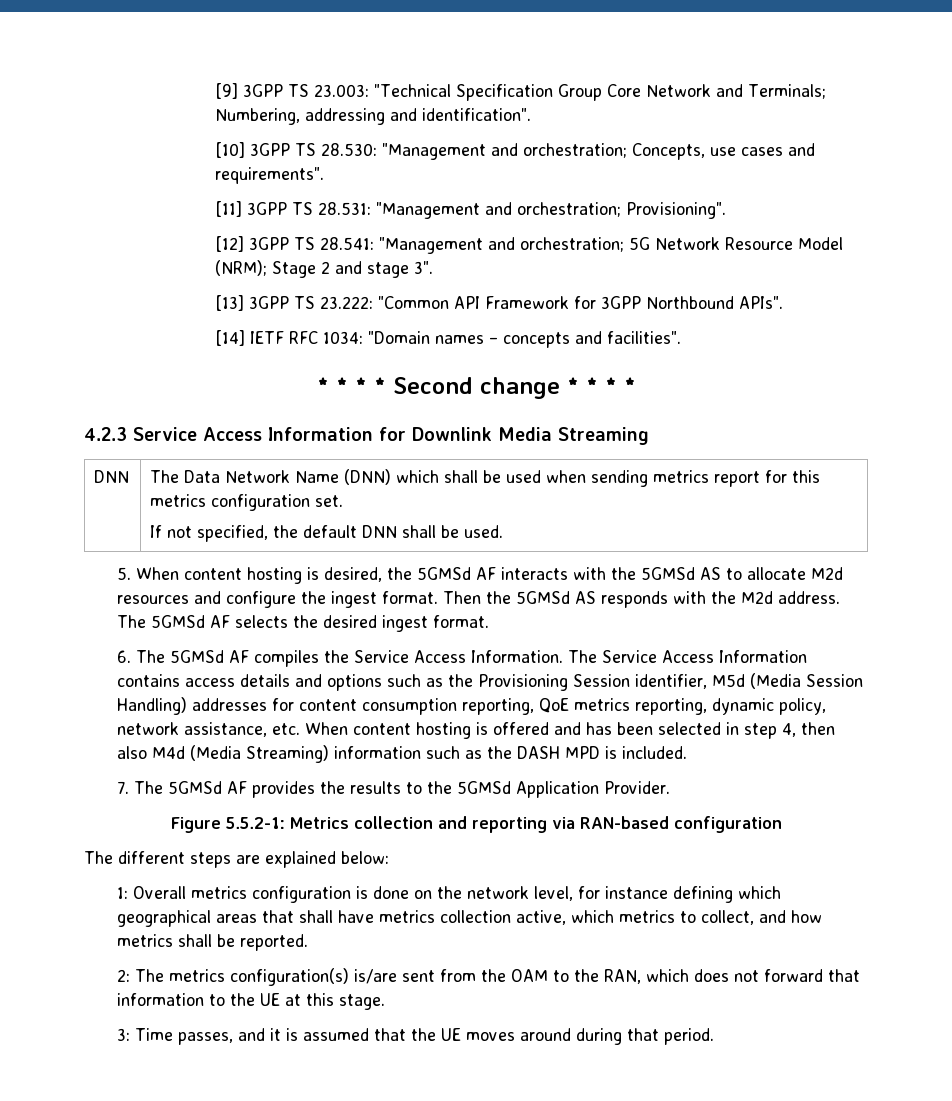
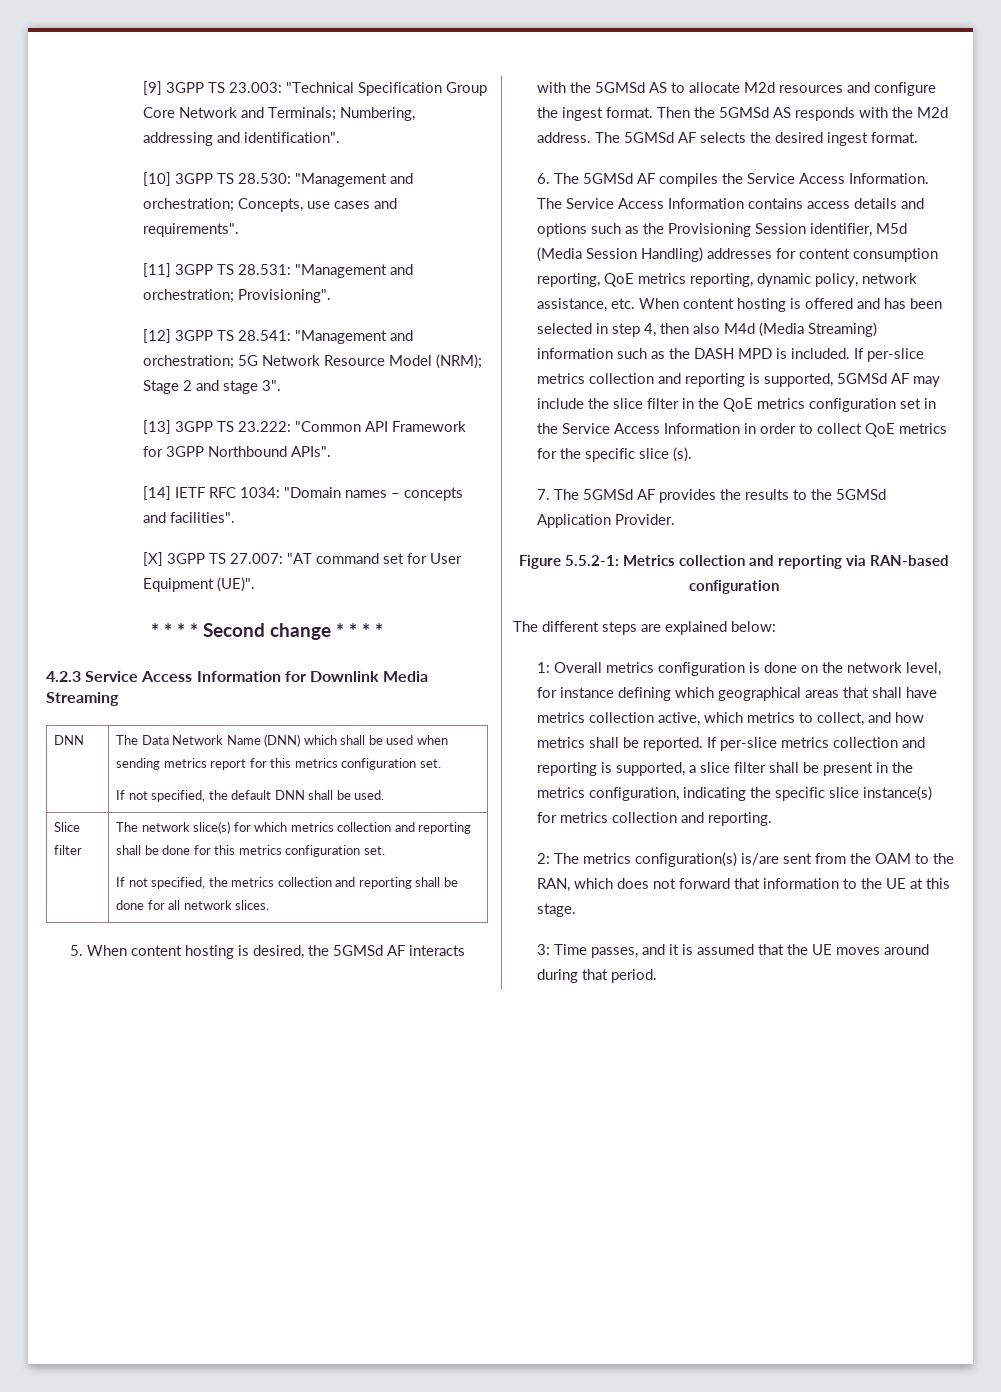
(682, 337) none -> [143,552,463,566] [143,577,256,592] // [X] 3GPP TS 27.007: "AT command set for User Equipment (UE)".
(504, 531) none -> [54,822,81,832] [54,845,83,855] [116,821,472,834] [116,845,385,857] [116,877,458,889] [116,900,270,910] // Slice filter | The network slice(s) for which metrics collection and reporting shall be done for this metrics configuration set. // If not specified, the metrics collection and reporting shall be done for all network slices.
(687, 752) none -> [854,348,925,362] [537,373,941,387] [537,398,937,412] [537,423,948,437] [537,447,693,462] If per-slice metrics collection and reporting is supported, 5GMSd AF may include the slice filter in the QoE metrics configuration set in the Service Access Information in order to collect QoE metrics for the specific slice (s).
(308, 942) none -> [707,737,926,751] [537,762,914,776] [537,786,933,801] [537,812,773,826] If per-slice metrics collection and reporting is supported, a slice filter shall be present in the metrics configuration, indicating the specific slice instance(s) for metrics collection and reporting.

